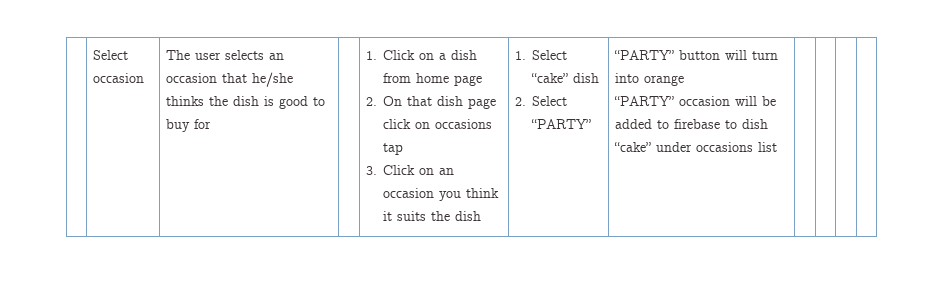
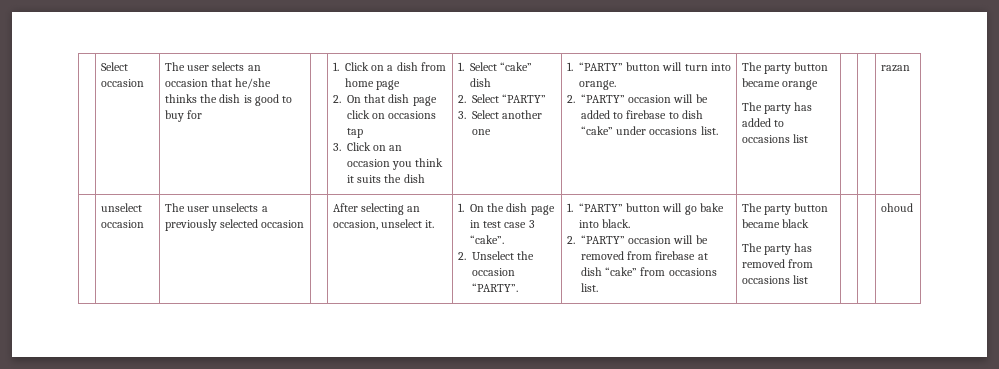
(592, 124) | -> [457,110,543,119] [471,129,491,135] [566,62,573,71] // 3. Select another one | 1.
[643,75,684,86] orange // -> [578,80,616,90] [566,95,575,103] orange. // 2.
[757,142,777,152] list | | | | -> [700,126,718,135] [741,62,829,74] [741,78,819,90] [741,102,813,114] [741,118,785,127] [741,134,809,143] [880,65,910,72] [100,203,142,212] [100,220,144,228] [164,203,268,212] [164,219,305,231] [332,203,421,215] [332,219,435,230] [457,203,555,215] [469,220,535,228] [469,235,504,244] [457,251,535,260] [471,268,515,276] [471,283,518,292] [566,203,724,215] [578,219,631,228] [566,235,708,244] [580,251,708,260] [580,267,717,276] [580,283,598,292] [741,203,829,215] [741,219,810,228] [741,243,813,255] [741,259,814,268] [741,275,809,284] [880,203,913,212] list. | The party button became orange // The party has added to occasions list | | | razan // | unselect occasion | The user unselects a previously selected occasion | | After selecting an occasion, unselect it. | 1. On the dish page in test case 3 “cake”. // 2. Unselect the occasion “PARTY”. | 1. “PARTY” button will go bake into black. // 2. “PARTY” occasion will be removed from firebase at dish “cake” from occasions list. | The party button became black // The party has removed from occasions list | | | ohoud

